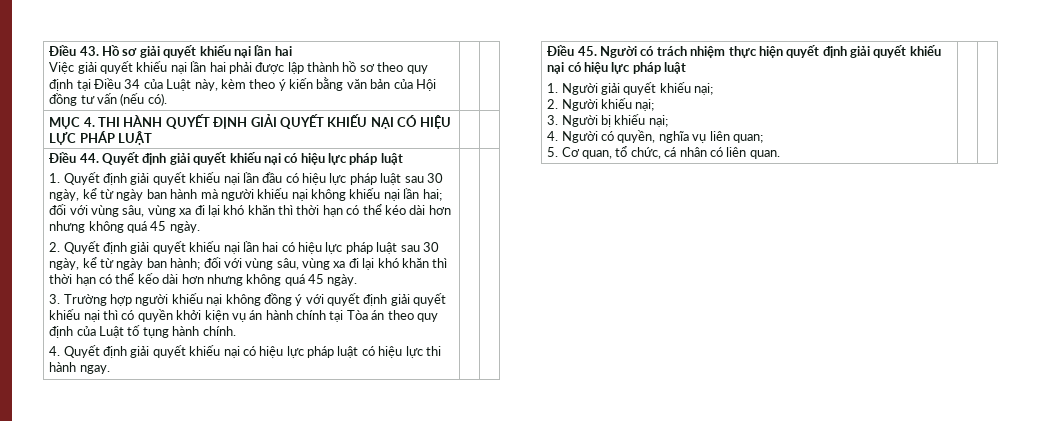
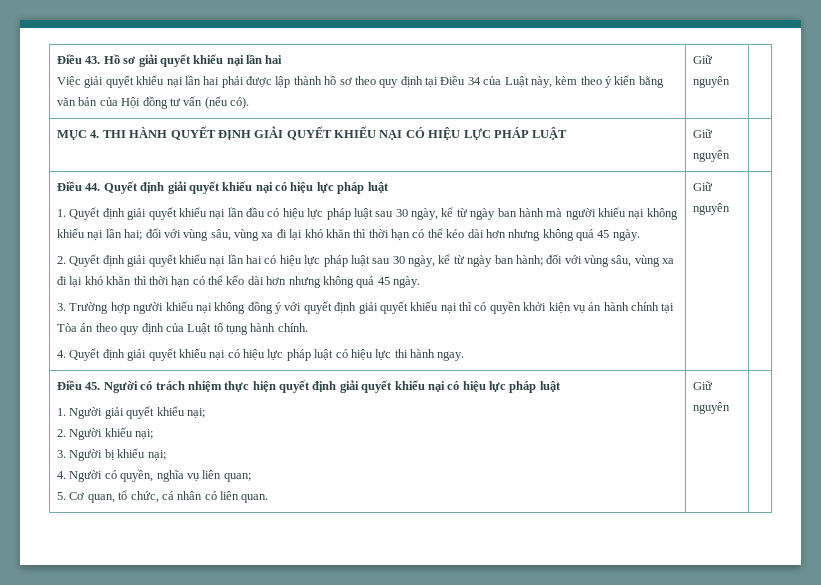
(167, 99) none -> [693,55,714,64] [693,76,731,88] Giữ nguyên
(153, 138) none -> [693,129,714,138] [693,150,731,162] Giữ nguyên
(110, 369) none -> [693,182,714,191] [693,203,731,215] Giữ nguyên
(780, 154) none -> [693,381,714,390] [693,402,731,414] Giữ nguyên

